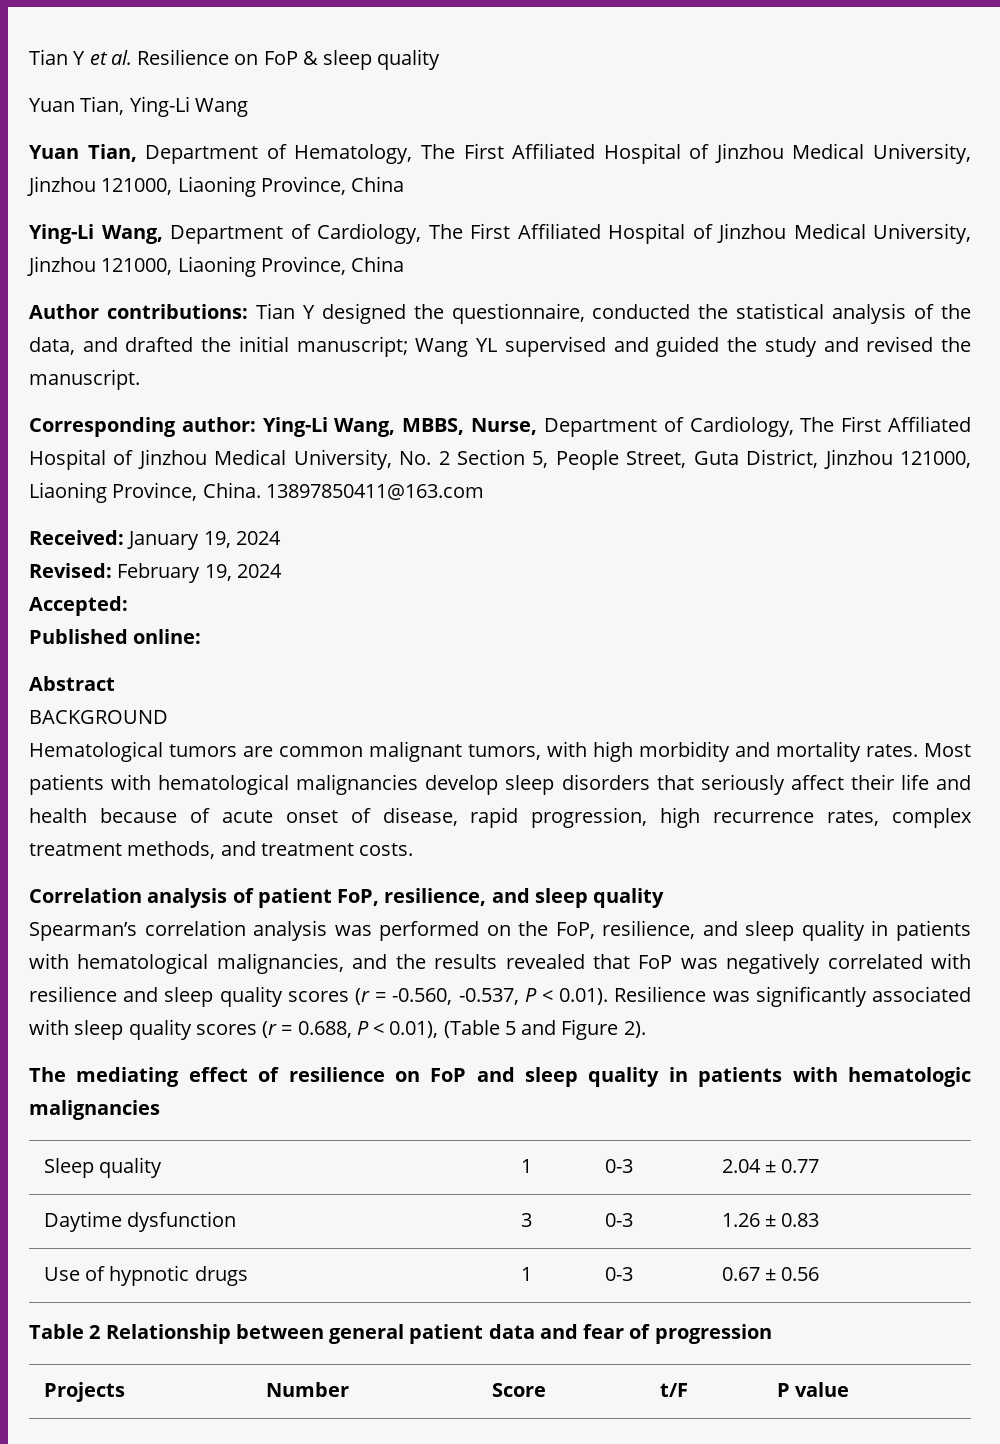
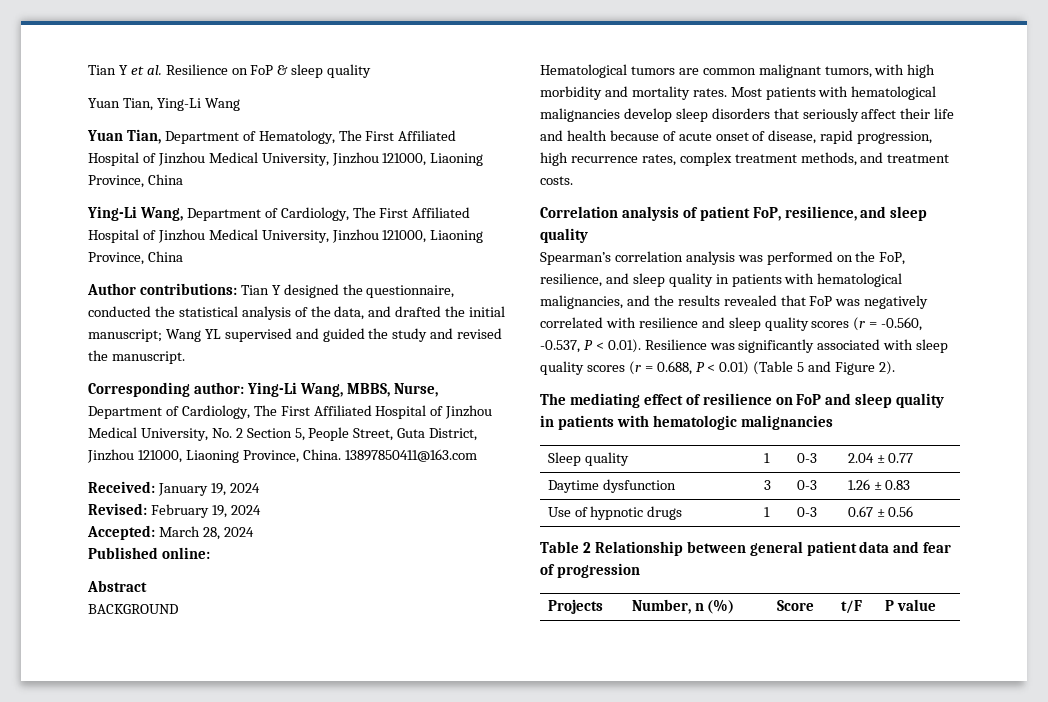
(128, 606) none -> [158,526,254,540] March 28, 2024
[389,1021,439,1038] 0.01), -> [719,361,750,375] 0.01)
[265,1382,349,1397] Number -> [631,599,735,614] Number, n (%)

